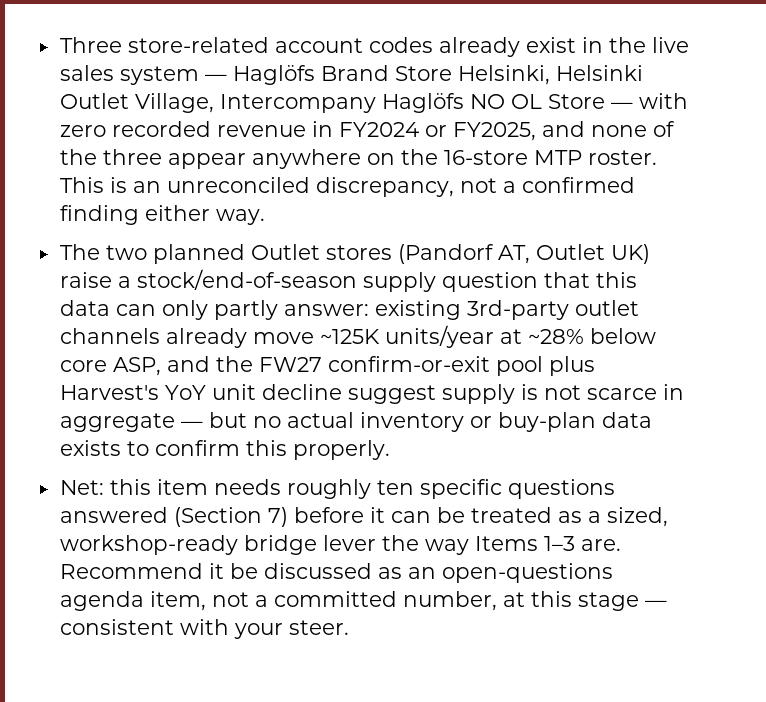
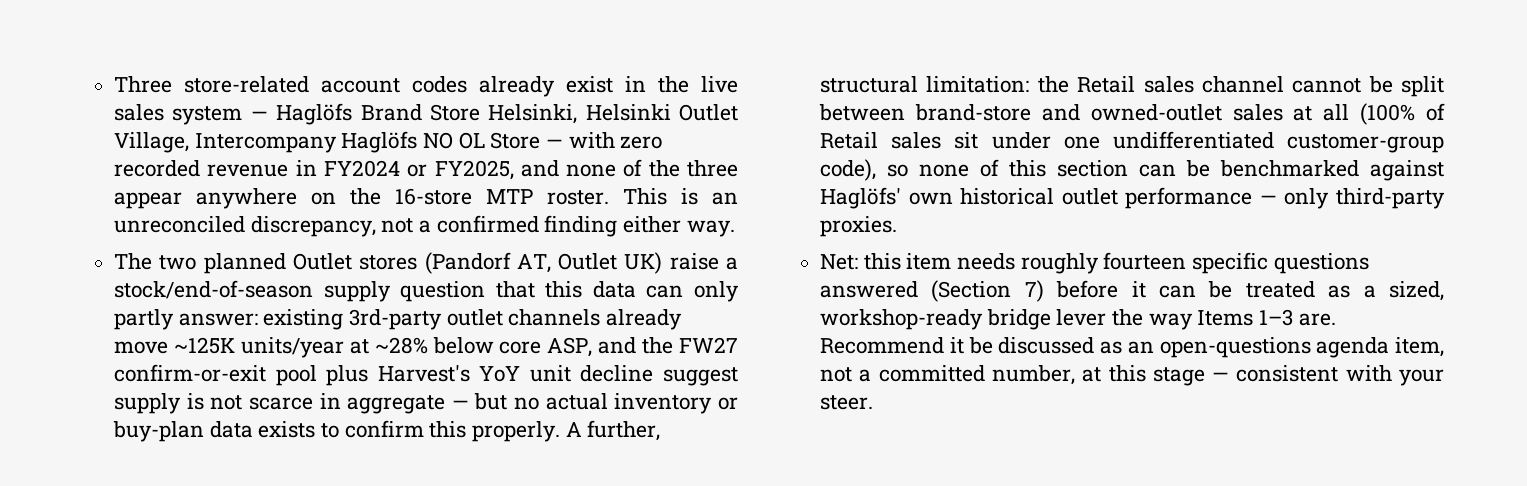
(390, 450) none -> [565,420,661,441] [820,76,1444,97] [819,103,1445,125] [820,131,1444,153] [820,159,1444,181] [820,187,1445,209] [820,216,898,237] A further, structural limitation: the Retail sales channel cannot be split between brand-store and owned-outlet sales at all (100% of Retail sales sit under one undifferentiated customer-group code), so none of this section can be benchmarked against Haglöfs' own historical outlet performance — only third-party proxies.
[376,480,414,495] ten -> [1103,252,1187,270] fourteen

